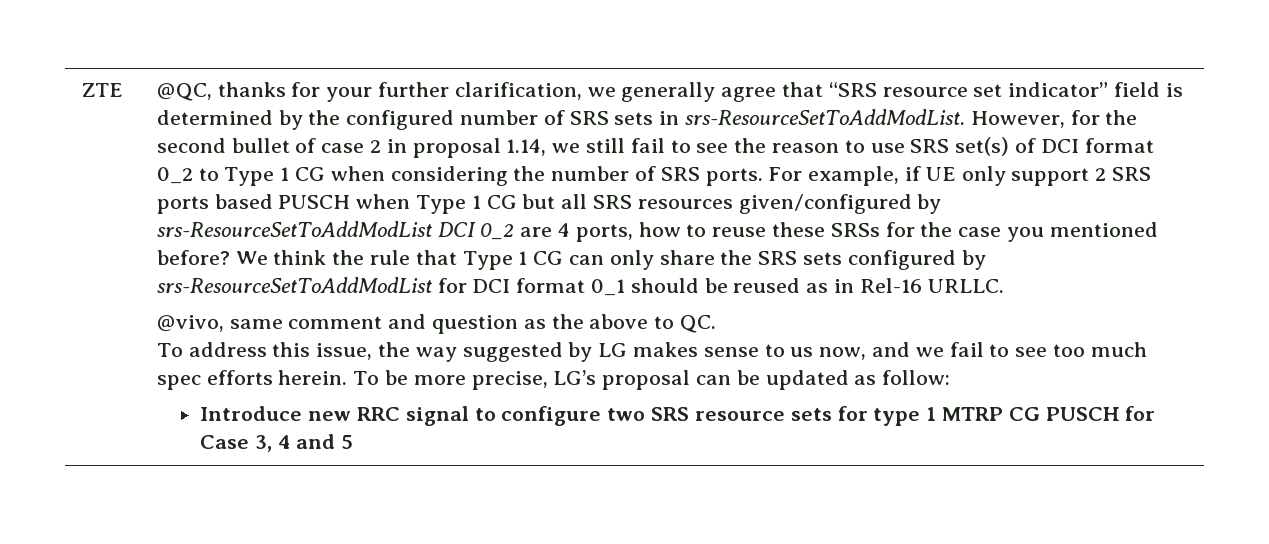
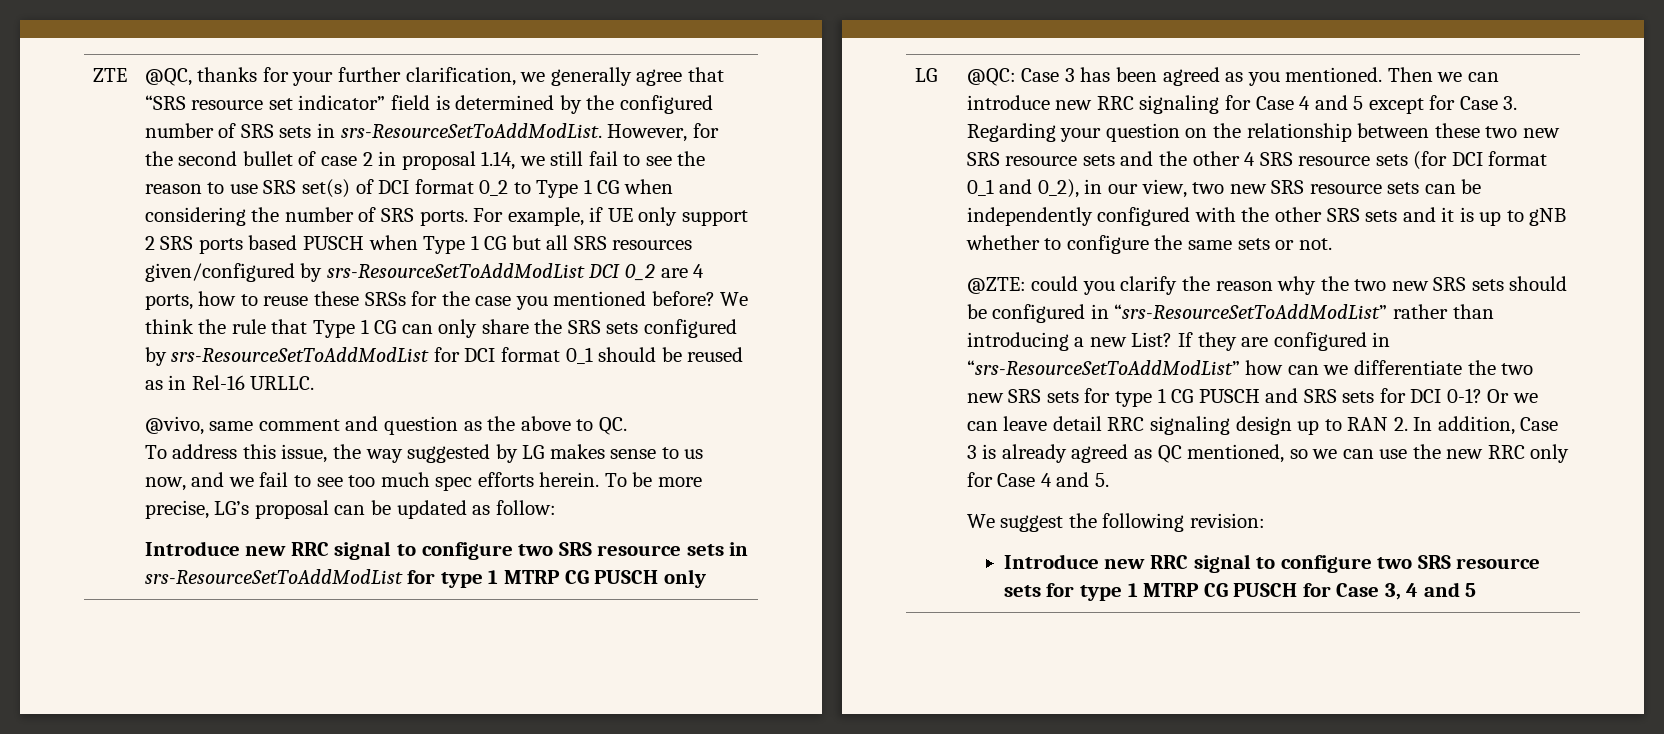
(951, 377) none -> [144,541,749,560] [144,569,706,588] [914,68,937,82] [966,67,1499,86] [966,95,1518,114] [966,123,1560,142] [966,151,1548,170] [966,179,1482,198] [966,207,1567,226] [965,235,1332,254] [966,276,1568,295] [966,304,1494,323] [966,332,1391,351] [966,360,1534,375] [966,388,1538,407] [966,416,1559,435] [966,444,1570,463] [966,472,1110,487] [966,513,1266,532] // Introduce new RRC signal to configure two SRS resource sets in srs-ResourceSetToAddModList for type 1 MTRP CG PUSCH only // LG | @QC: Case 3 has been agreed as you mentioned. Then we can introduce new RRC signaling for Case 4 and 5 except for Case 3. Regarding your question on the relationship between these two new SRS resource sets and the other 4 SRS resource sets (for DCI format 0_1 and 0_2), in our view, two new SRS resource sets can be independently configured with the other SRS sets and it is up to gNB whether to configure the same sets or not. // @ZTE: could you clarify the reason why the two new SRS sets should be configured in “srs-ResourceSetToAddModList” rather than introducing a new List? If they are configured in “srs-ResourceSetToAddModList” how can we differentiate the two new SRS sets for type 1 CG PUSCH and SRS sets for DCI 0-1? Or we can leave detail RRC signaling design up to RAN 2. In addition, Case 3 is already agreed as QC mentioned, so we can use the new RRC only for Case 4 and 5. // We suggest the following revision:

